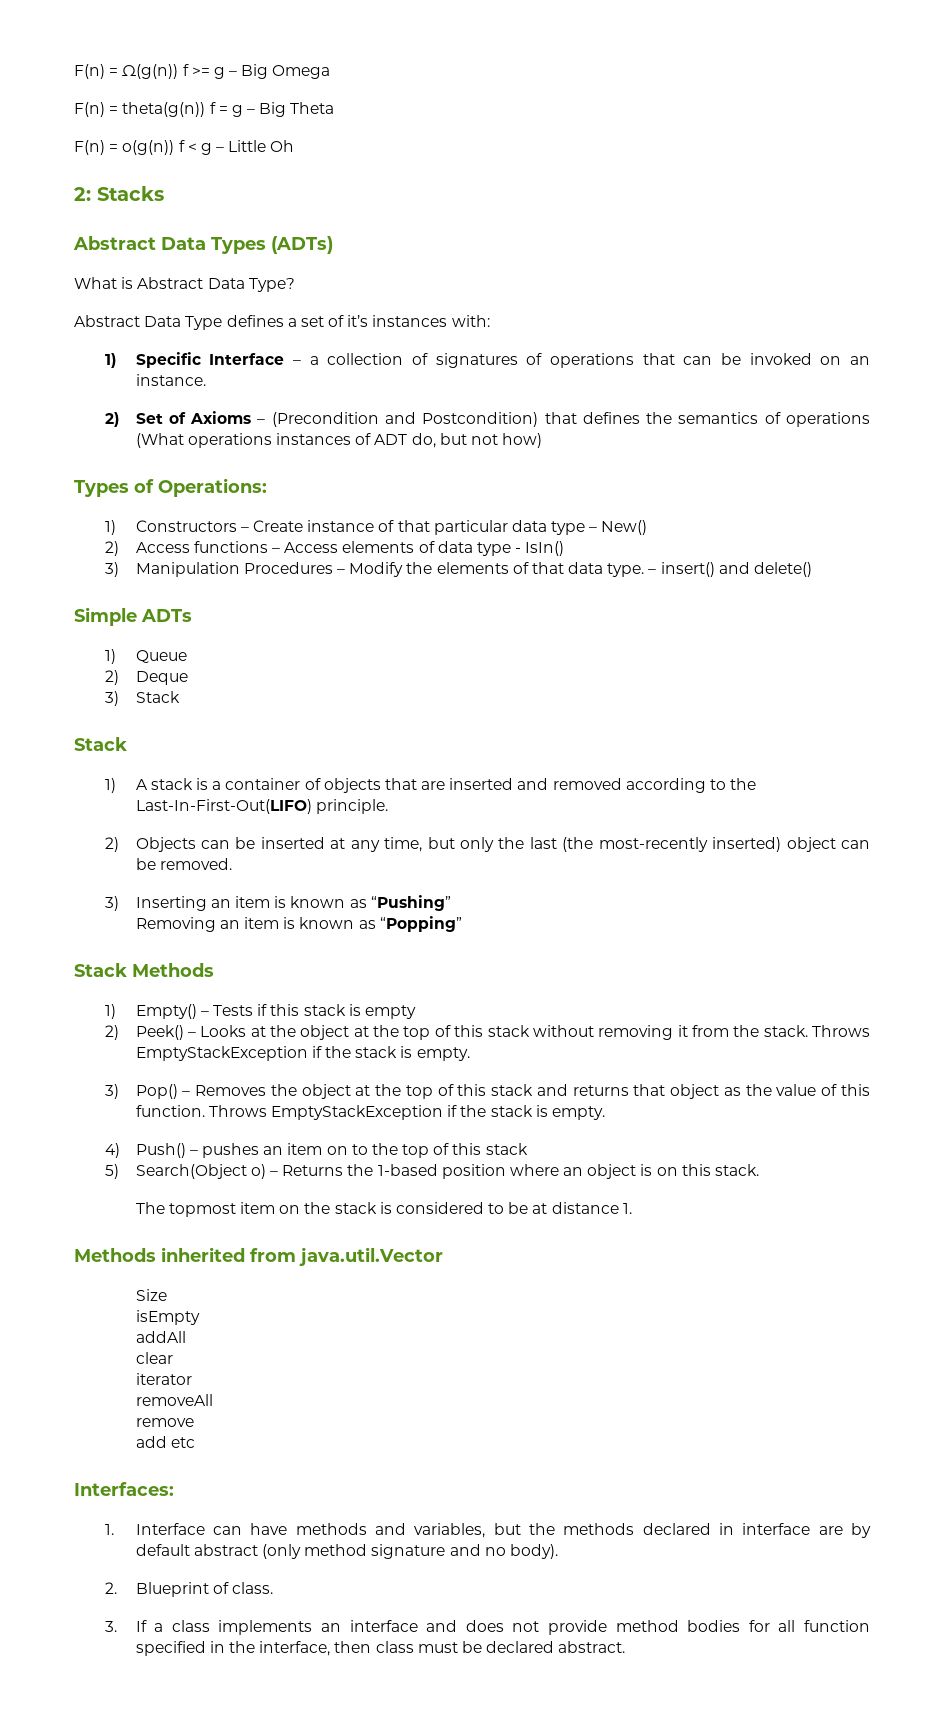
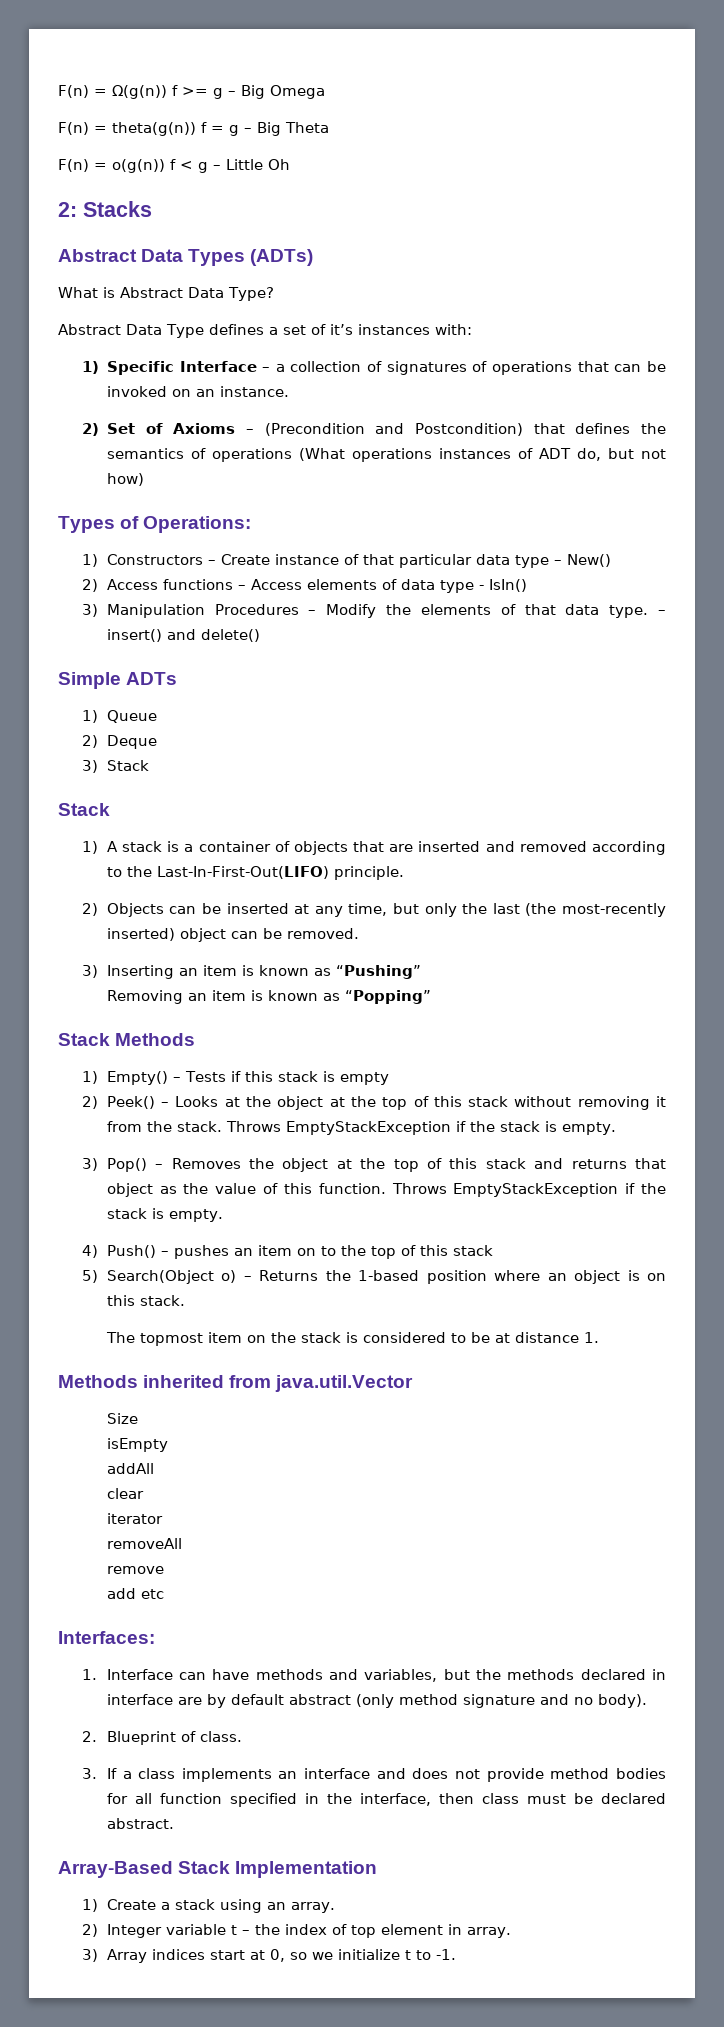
(626, 1647) none -> [58,1861,378,1878] [82,1899,335,1913] [82,1924,511,1938] [82,1949,456,1963] // Array-Based Stack Implementation // 1) Create a stack using an array. // 2) Integer variable t – the index of top element in array. // 3) Array indices start at 0, so we initialize t to -1.

